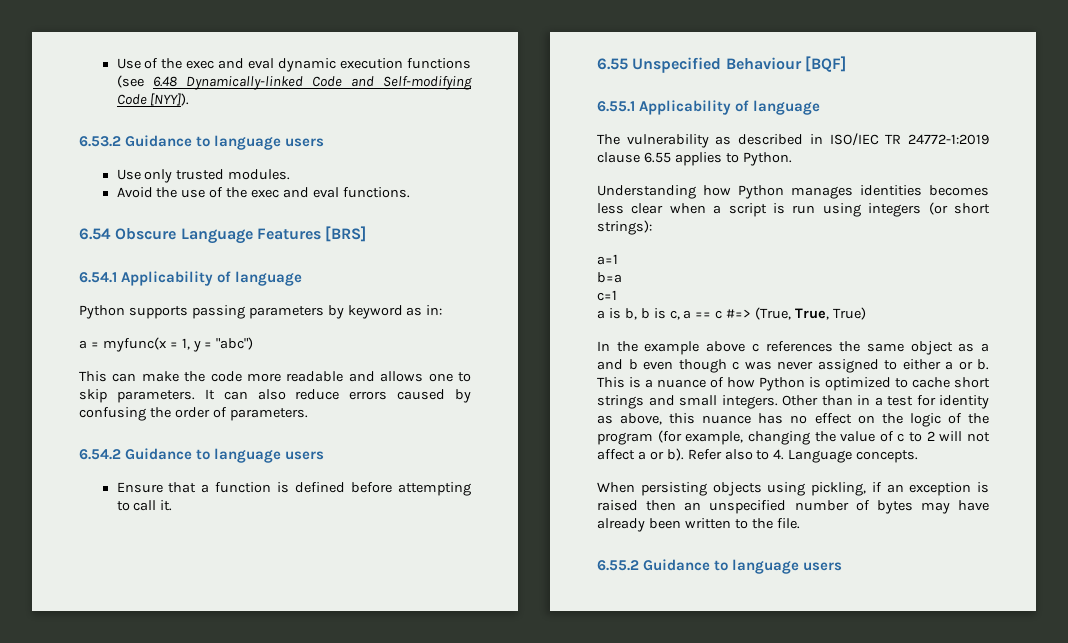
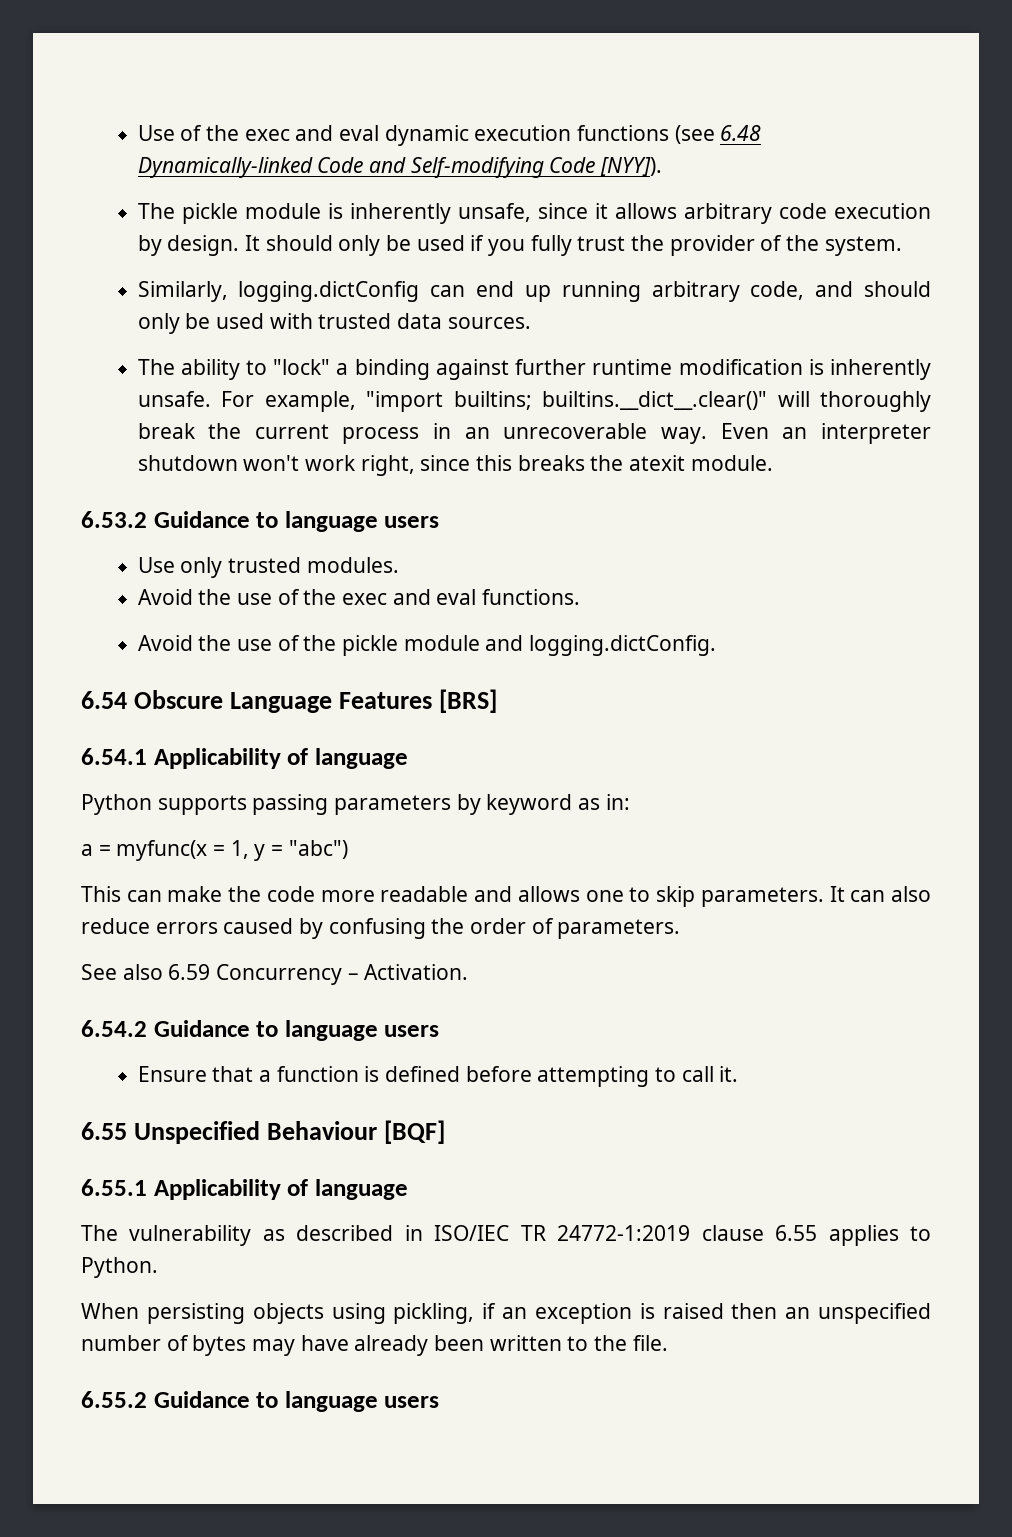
(190, 99) none -> [137,203,931,224] [137,235,902,256] [137,281,931,302] [137,313,531,334] [137,359,932,380] [137,391,931,412] [137,423,932,444] [137,455,773,476] // The pickle module is inherently unsafe, since it allows arbitrary code execution by design. It should only be used if you fully trust the provider of the system. // Similarly, logging.dictConfig can end up running arbitrary code, and should only be used with trusted data sources. // The ability to "lock" a binding against further runtime modification is inherently unsafe. For example, "import builtins; builtins.__dict__.clear()" will thoroughly break the current process in an unrecoverable way. Even an interpreter shutdown won't work right, since this breaks the atexit module.
(410, 192) none -> [137,635,716,656] // Avoid the use of the pickle module and logging.dictConfig.
(308, 414) none -> [81,964,469,985] // See also 6.59 Concurrency – Activation.
[597,185,989,199] [597,202,990,217] [597,220,652,235] [597,254,618,265] [597,272,622,283] [597,290,617,301] [597,307,866,320] [597,341,989,355] [597,359,989,373] [597,377,990,391] [597,395,989,409] [597,413,989,427] [597,430,990,445] [597,448,919,463] // Understanding how Python manages identities becomes less clear when a script is run using integers (or short strings): // a=1 // b=a // c=1 // a is b, b is c, a == c #=> (True, True, True) // In the example above c references the same object as a and b even though c was never assigned to either a or b. This is a nuance of how Python is optimized to cache short strings and small integers. Other than in a test for identity as above, this nuance has no effect on the logic of the program (for example, changing the value of c to 2 will not affect a or b). Refer also to 4. Language concepts. -> (158, 1267) none

